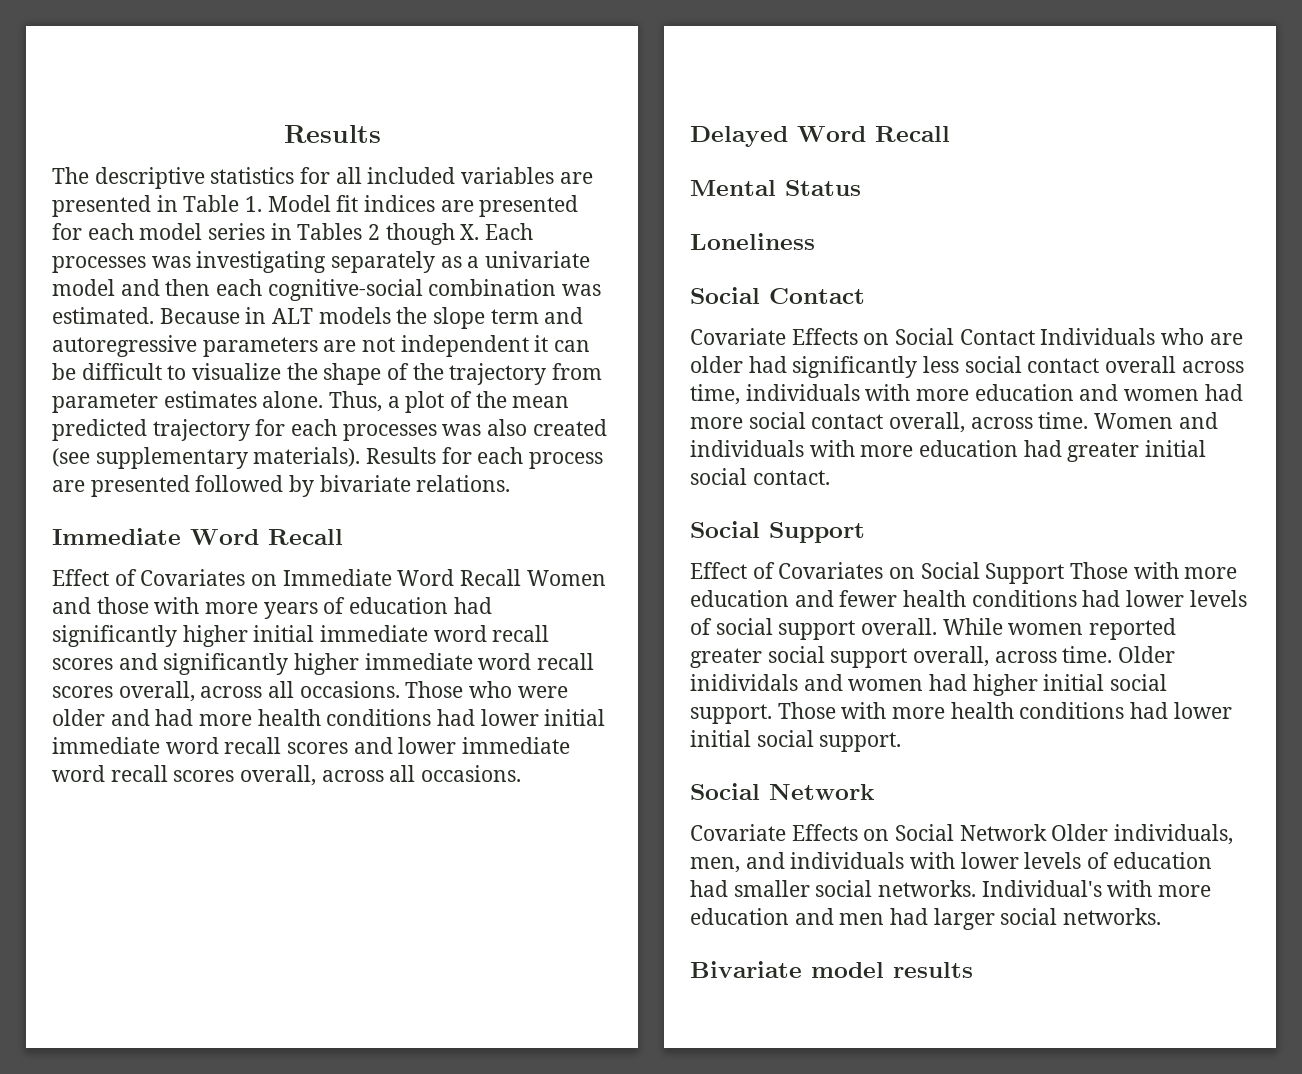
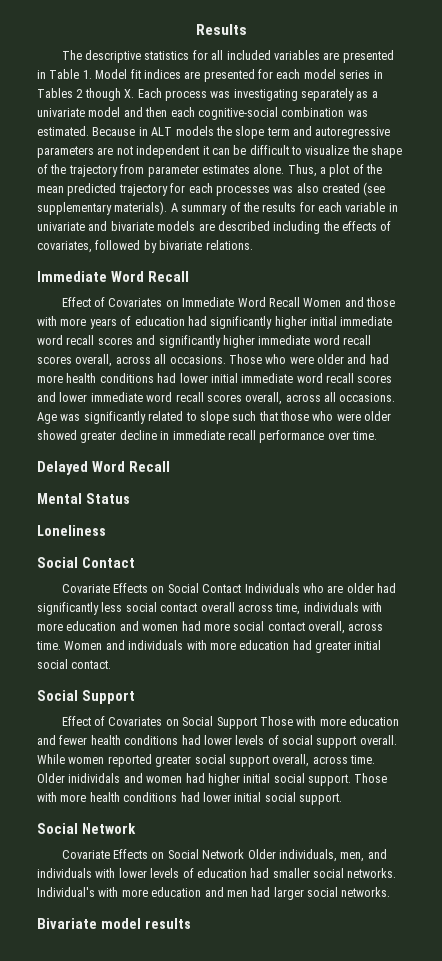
[52,256,146,273] processes -> [164,90,207,101] process
[366,447,604,469] [52,475,190,497] Results for each process are presented -> [170,202,398,215] [37,221,392,234] [37,241,92,253] A summary of the results for each variable in univariate and bivariate models are described including the effects of covariates,
(522, 773) none -> [37,411,392,424] [37,430,377,443] Age was significantly related to slope such that those who were older showed greater decline in immediate recall performance over time.

